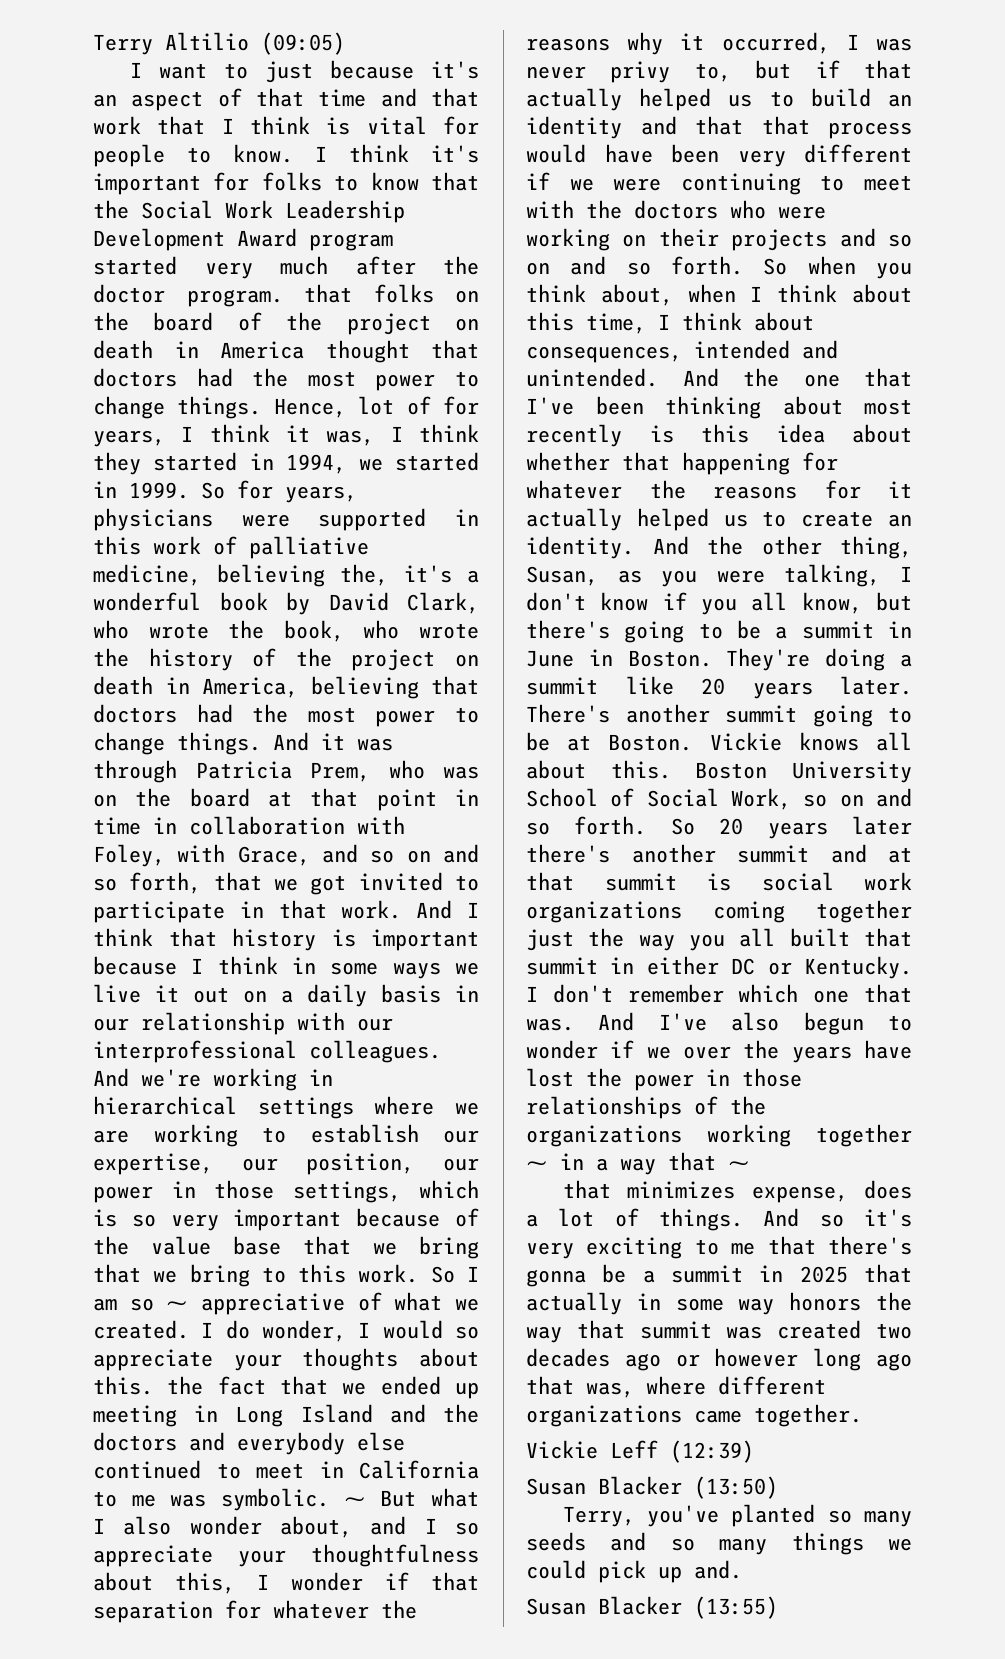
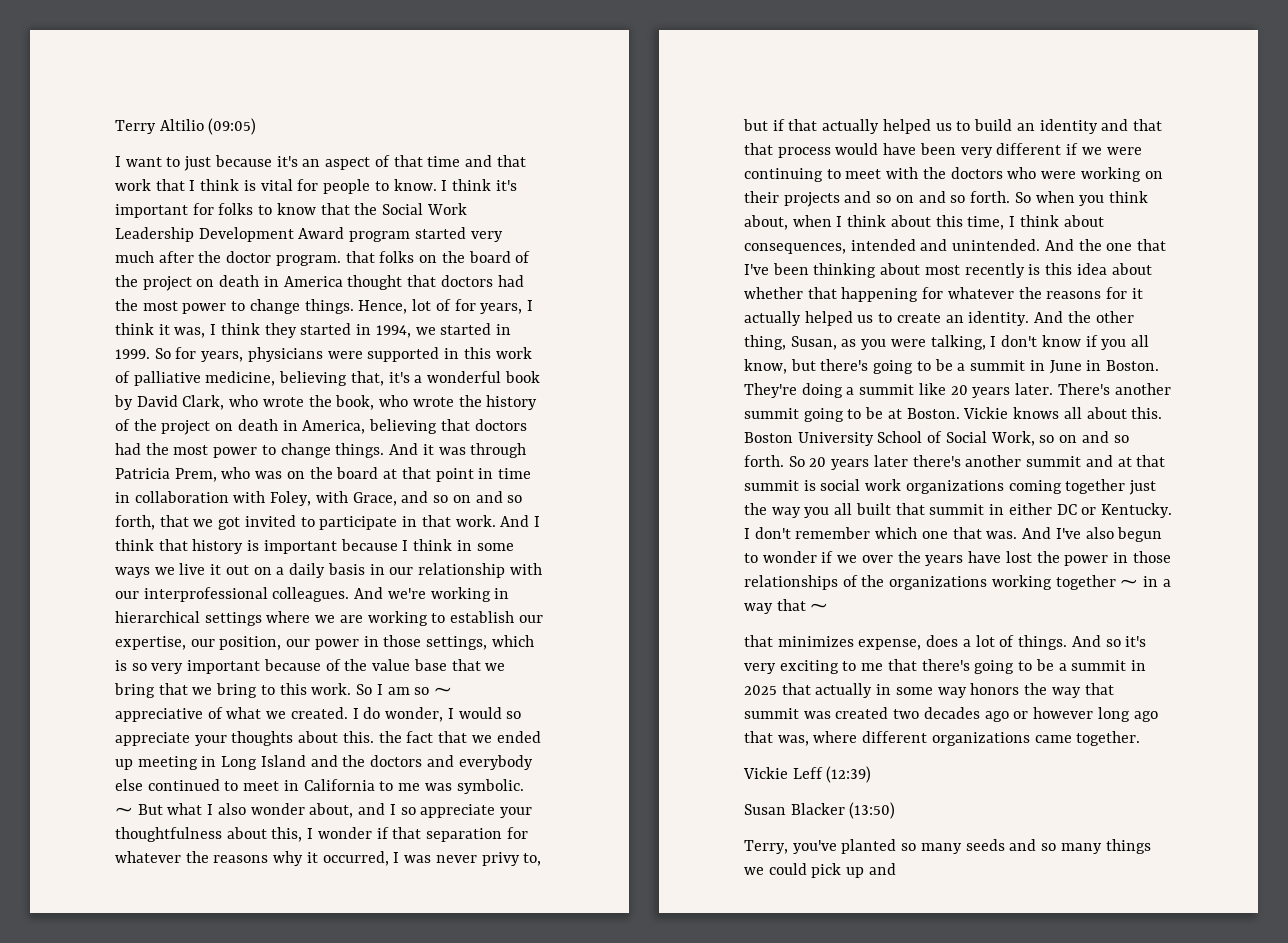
[340,564,388,586] the, -> [350,371,384,386] that,
[526,1269,586,1287] gonna -> [974,660,1033,674] going to
[694,1560,742,1579] [526,1596,778,1619] and. // Susan Blacker (13:55) -> [868,863,896,875] and

